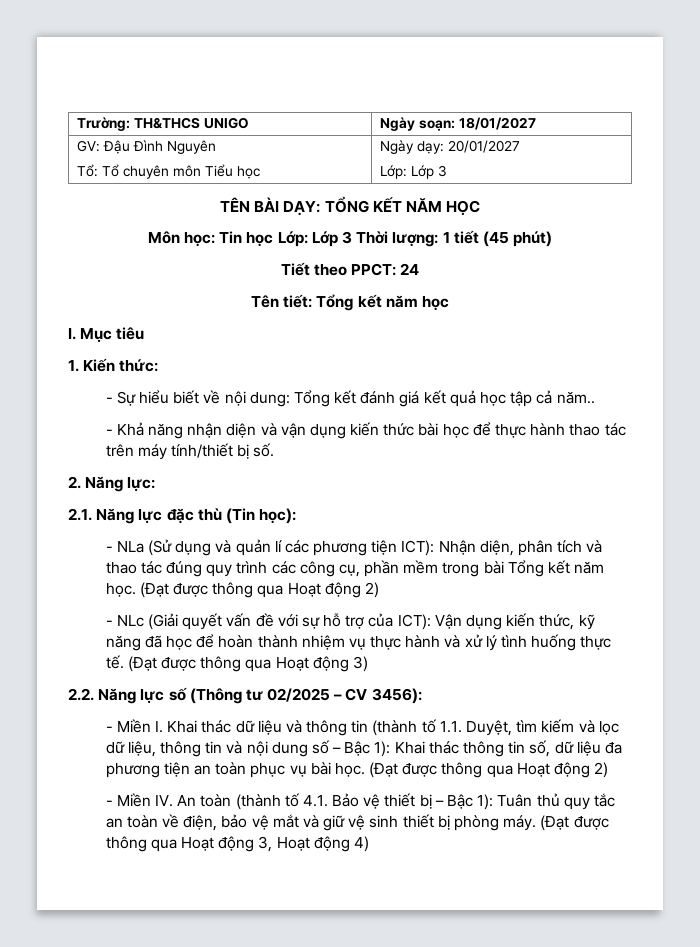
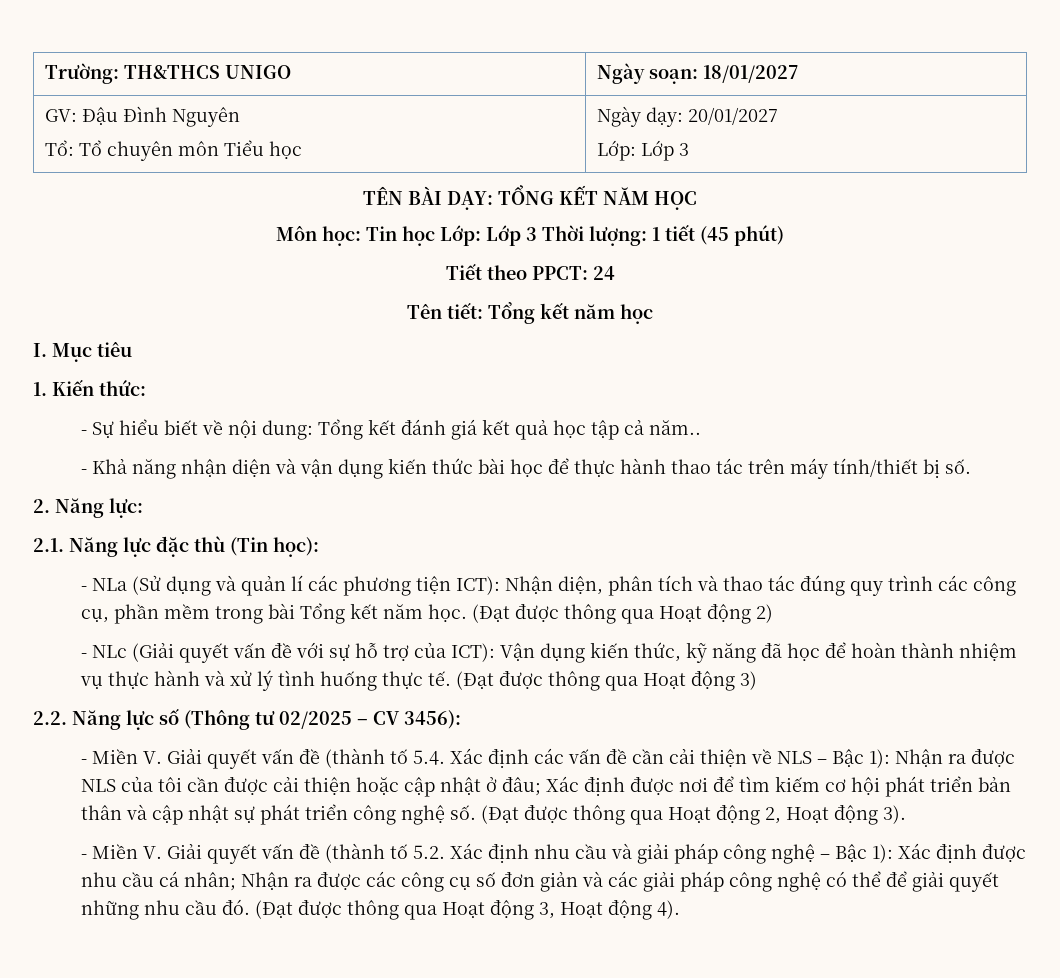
[154,719,619,736] [105,740,622,757] [105,762,609,778] [105,793,615,810] [105,814,537,831] I. Khai thác dữ liệu và thông tin (thành tố 1.1. Duyệt, tìm kiếm và lọc dữ liệu, thông tin và nội dung số – Bậc 1): Khai thác thông tin số, dữ liệu đa phương tiện an toàn phục vụ bài học. (Đạt được thông qua Hoạt động 2) // - Miền IV. An toàn (thành tố 4.1. Bảo vệ thiết bị – Bậc 1): Tuân thủ quy tắc an toàn về điện, bảo vệ mắt và giữ vệ sinh thiết bị phòng máy. -> [142,748,1015,769] [80,776,1011,797] [80,804,906,825] [80,843,1026,864] [80,871,999,892] [80,899,250,920] V. Giải quyết vấn đề (thành tố 5.4. Xác định các vấn đề cần cải thiện về NLS – Bậc 1): Nhận ra được NLS của tôi cần được cải thiện hoặc cập nhật ở đâu; Xác định được nơi để tìm kiếm cơ hội phát triển bản thân và cập nhật sự phát triển công nghệ số. (Đạt được thông qua Hoạt động 2, Hoạt động 3). // - Miền V. Giải quyết vấn đề (thành tố 5.2. Xác định nhu cầu và giải pháp công nghệ – Bậc 1): Xác định được nhu cầu cá nhân; Nhận ra được các công cụ số đơn giản và các giải pháp công nghệ có thể để giải quyết những nhu cầu đó.
[353,836,369,852] 4) -> [656,900,680,919] 4).

